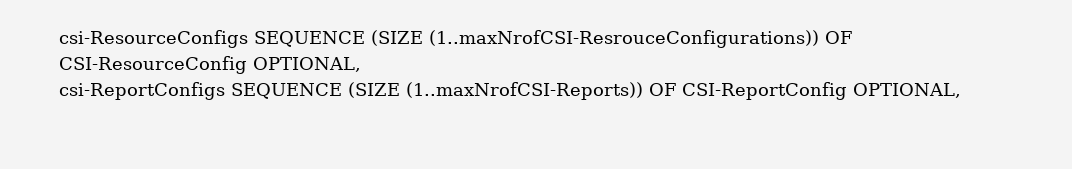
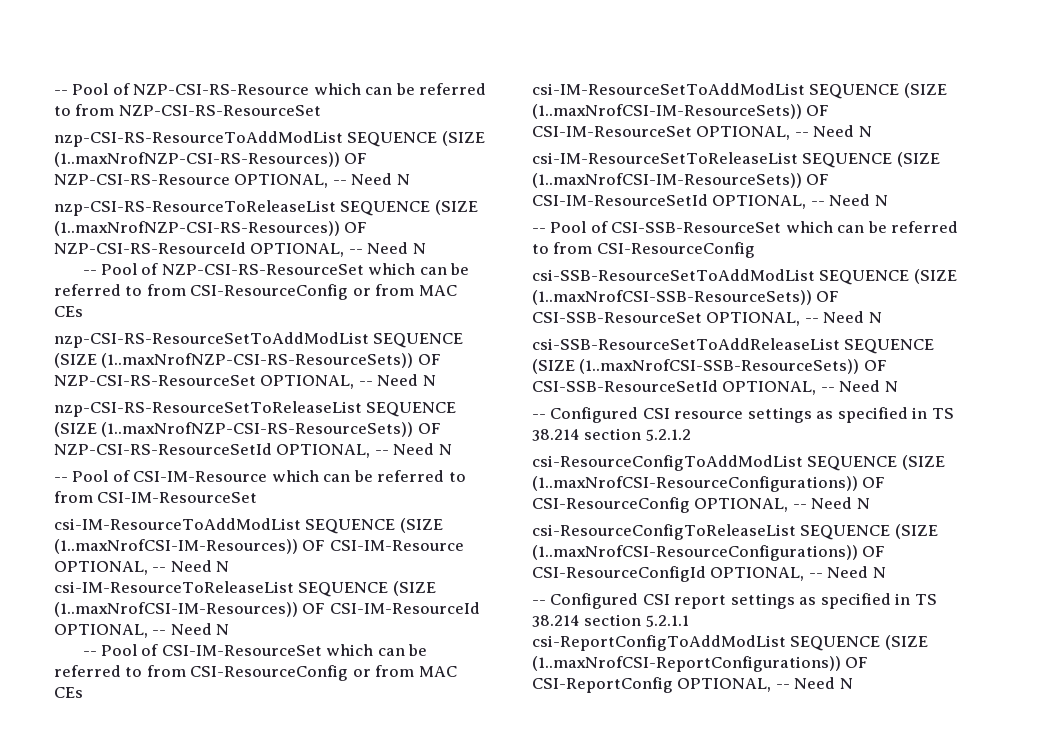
[59,30,852,48] [59,56,361,74] [59,82,961,100] csi-ResourceConfigs SEQUENCE (SIZE (1..maxNrofCSI-ResrouceConfigurations)) OF CSI-ResourceConfig OPTIONAL, // csi-ReportConfigs SEQUENCE (SIZE (1..maxNrofCSI-Reports)) OF CSI-ReportConfig OPTIONAL, -> [54,83,487,95] [54,104,321,116] [54,131,485,147] [54,152,368,167] [54,173,410,188] [54,200,478,216] [54,221,368,236] [54,242,426,257] [82,263,470,275] [54,284,457,300] [54,306,83,317] [54,332,464,348] [54,353,441,368] [54,374,436,389] [54,401,457,417] [54,422,441,437] [54,443,452,458] [54,470,466,482] [54,491,258,503] [54,518,443,534] [54,539,464,554] [54,560,230,575] [54,581,436,597] [54,602,480,617] [54,623,230,638] [82,644,428,656] [54,665,457,681] [54,687,83,698] [532,83,947,99] [532,104,830,119] [532,125,872,140] [532,152,940,168] [532,173,830,188] [532,194,888,209] [532,221,959,233] [532,242,755,258] [532,269,957,285] [532,290,840,305] [532,311,882,326] [532,338,935,354] [532,359,887,374] [532,380,898,395] [532,407,954,423] [532,428,691,441] [532,455,945,471] [532,476,886,492] [532,497,870,513] [532,524,938,540] [532,545,886,561] [532,566,886,582] [532,593,937,609] [532,614,689,627] [532,635,928,651] [532,656,869,672] [532,677,853,693] -- Pool of NZP-CSI-RS-Resource which can be referred to from NZP-CSI-RS-ResourceSet // nzp-CSI-RS-ResourceToAddModList SEQUENCE (SIZE (1..maxNrofNZP-CSI-RS-Resources)) OF NZP-CSI-RS-Resource OPTIONAL, -- Need N // nzp-CSI-RS-ResourceToReleaseList SEQUENCE (SIZE (1..maxNrofNZP-CSI-RS-Resources)) OF NZP-CSI-RS-ResourceId OPTIONAL, -- Need N // -- Pool of NZP-CSI-RS-ResourceSet which can be referred to from CSI-ResourceConfig or from MAC CEs // nzp-CSI-RS-ResourceSetToAddModList SEQUENCE (SIZE (1..maxNrofNZP-CSI-RS-ResourceSets)) OF NZP-CSI-RS-ResourceSet OPTIONAL, -- Need N // nzp-CSI-RS-ResourceSetToReleaseList SEQUENCE (SIZE (1..maxNrofNZP-CSI-RS-ResourceSets)) OF NZP-CSI-RS-ResourceSetId OPTIONAL, -- Need N // -- Pool of CSI-IM-Resource which can be referred to from CSI-IM-ResourceSet // csi-IM-ResourceToAddModList SEQUENCE (SIZE (1..maxNrofCSI-IM-Resources)) OF CSI-IM-Resource OPTIONAL, -- Need N // csi-IM-ResourceToReleaseList SEQUENCE (SIZE (1..maxNrofCSI-IM-Resources)) OF CSI-IM-ResourceId OPTIONAL, -- Need N // -- Pool of CSI-IM-ResourceSet which can be referred to from CSI-ResourceConfig or from MAC CEs // csi-IM-ResourceSetToAddModList SEQUENCE (SIZE (1..maxNrofCSI-IM-ResourceSets)) OF CSI-IM-ResourceSet OPTIONAL, -- Need N // csi-IM-ResourceSetToReleaseList SEQUENCE (SIZE (1..maxNrofCSI-IM-ResourceSets)) OF CSI-IM-ResourceSetId OPTIONAL, -- Need N // -- Pool of CSI-SSB-ResourceSet which can be referred to from CSI-ResourceConfig // csi-SSB-ResourceSetToAddModList SEQUENCE (SIZE (1..maxNrofCSI-SSB-ResourceSets)) OF CSI-SSB-ResourceSet OPTIONAL, -- Need N // csi-SSB-ResourceSetToAddReleaseList SEQUENCE (SIZE (1..maxNrofCSI-SSB-ResourceSets)) OF CSI-SSB-ResourceSetId OPTIONAL, -- Need N // -- Configured CSI resource settings as specified in TS 38.214 section 5.2.1.2 // csi-ResourceConfigToAddModList SEQUENCE (SIZE (1..maxNrofCSI-ResourceConfigurations)) OF CSI-ResourceConfig OPTIONAL, -- Need N // csi-ResourceConfigToReleaseList SEQUENCE (SIZE (1..maxNrofCSI-ResourceConfigurations)) OF CSI-ResourceConfigId OPTIONAL, -- Need N // -- Configured CSI report settings as specified in TS 38.214 section 5.2.1.1 // csi-ReportConfigToAddModList SEQUENCE (SIZE (1..maxNrofCSI-ReportConfigurations)) OF CSI-ReportConfig OPTIONAL, -- Need N

